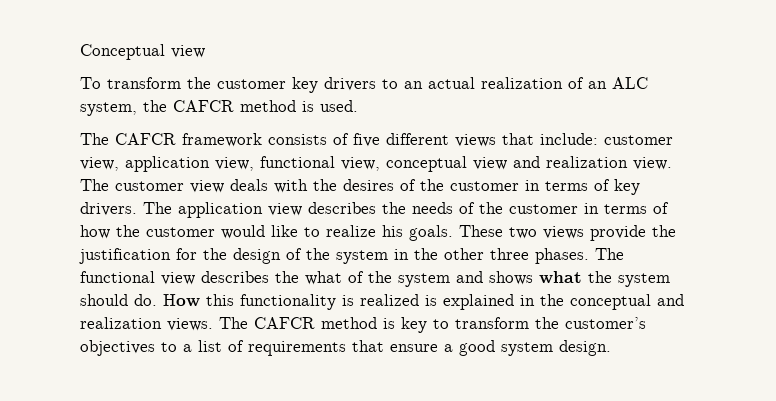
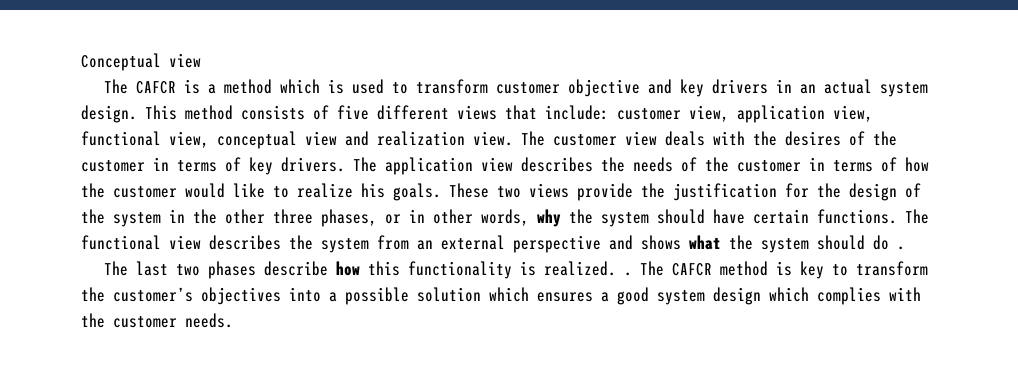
[80,77,286,89] To transform the customer -> [103,79,672,97] The CAFCR is a method which is used to transform customer objective and
[382,79,398,89] to -> [775,79,792,93] in
[481,77,648,89] [80,100,358,116] [80,133,262,147] realization of an ALC system, the CAFCR method is used. // The CAFCR framework -> [879,82,928,97] [81,105,233,123] system design. This method
[535,248,589,264] phases. -> [321,209,897,227] phases, or in other words, why the system should have certain functions.
[305,271,450,287] what of the system -> [321,235,601,253] system from an external perspective
[134,294,684,310] [80,317,213,331] do. How this functionality is realized is explained in the conceptual and realization views. -> [873,235,905,250] [103,261,632,279] do . // The last two phases describe how this functionality is realized. .
[161,340,611,356] to a list of requirements that ensure a good system design. -> [289,287,921,305] [81,313,233,328] into a possible solution which ensures a good system design which complies with the customer needs.

